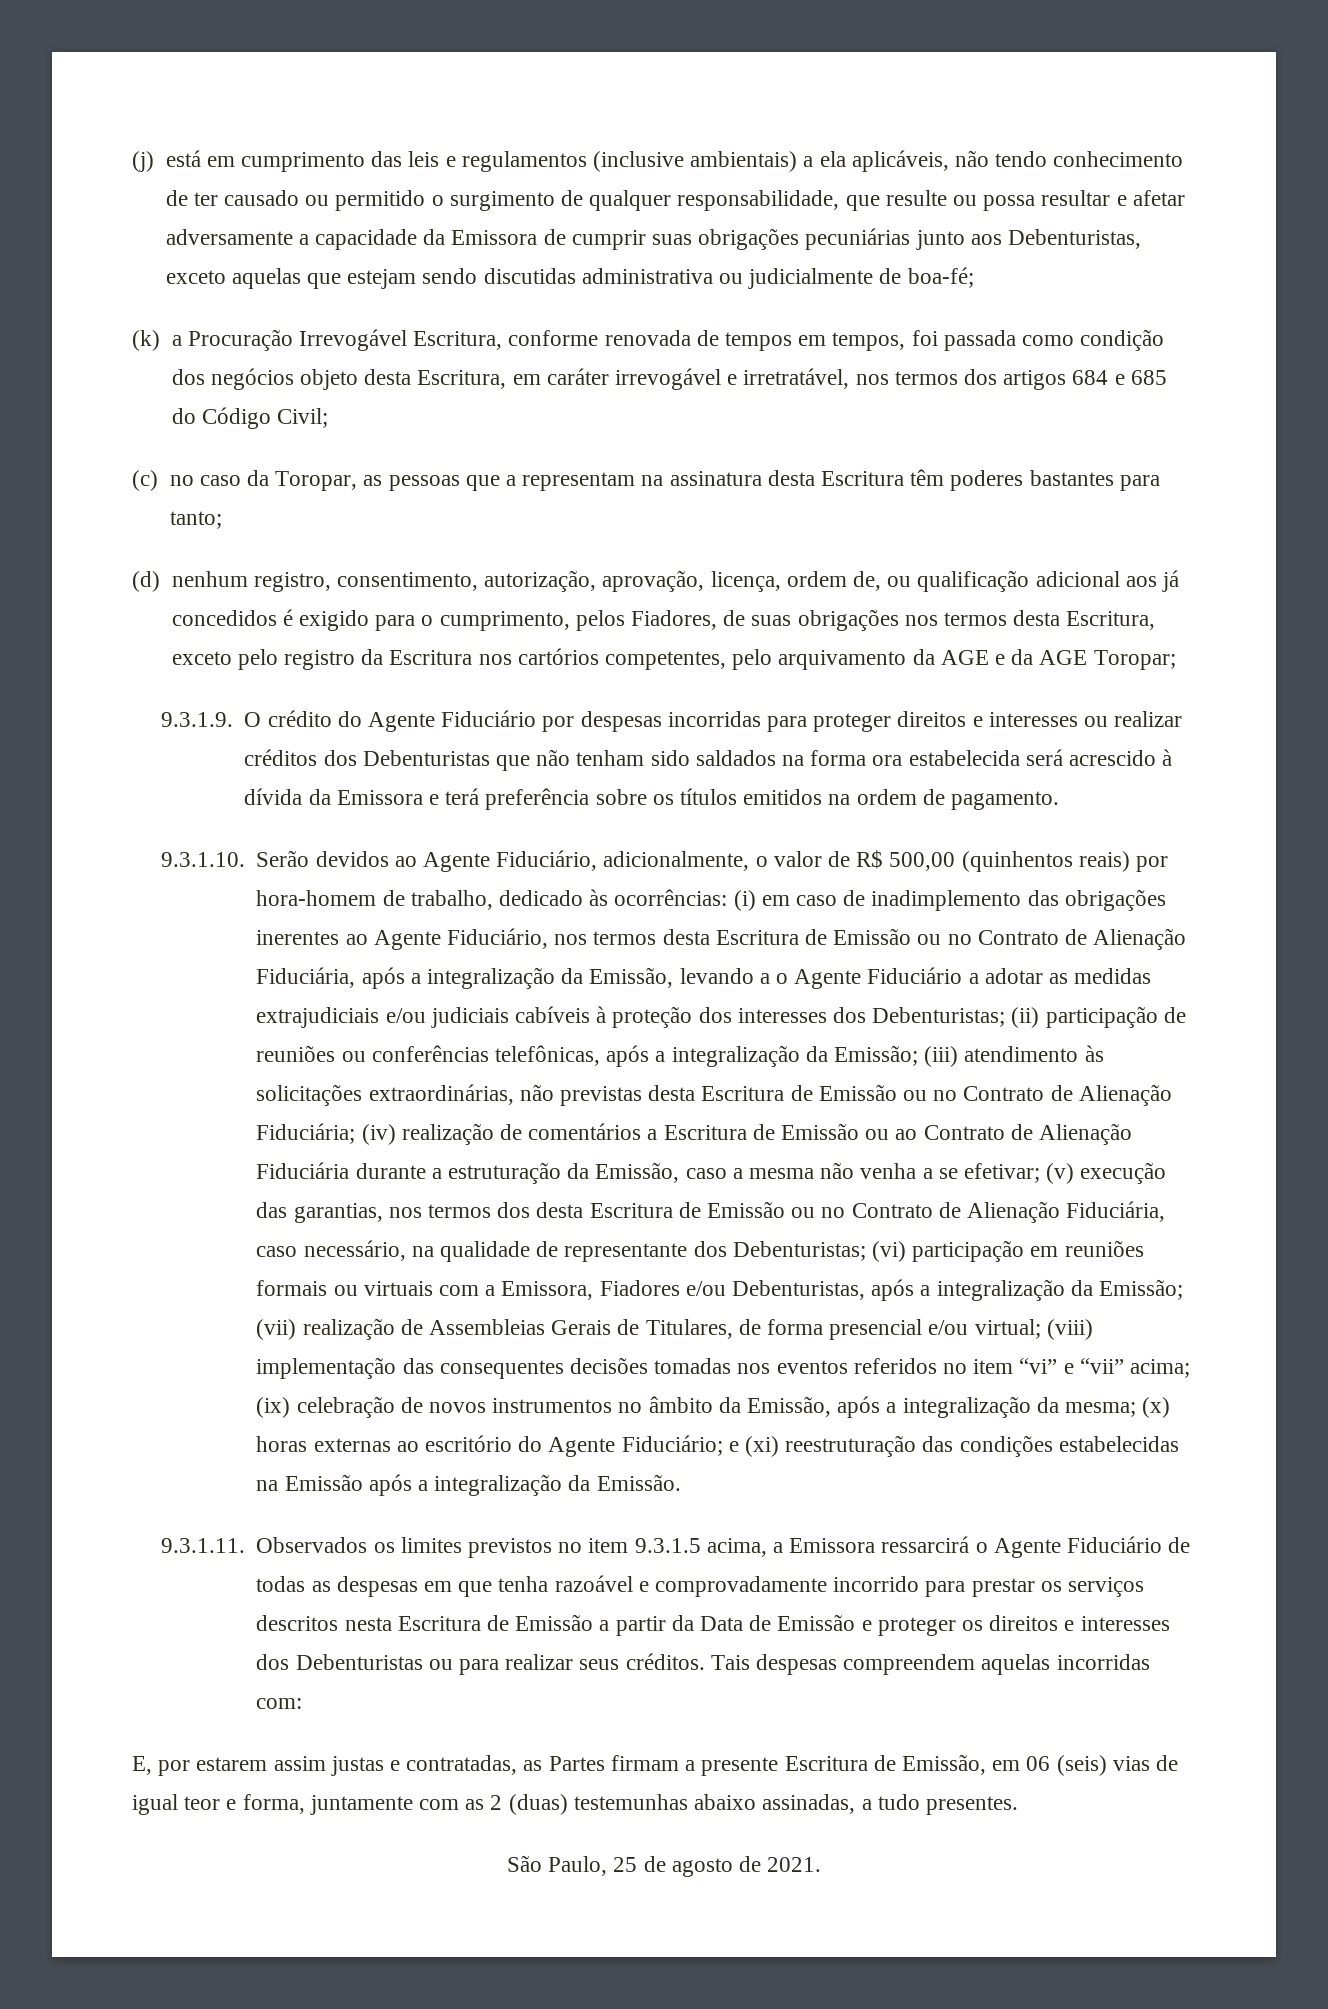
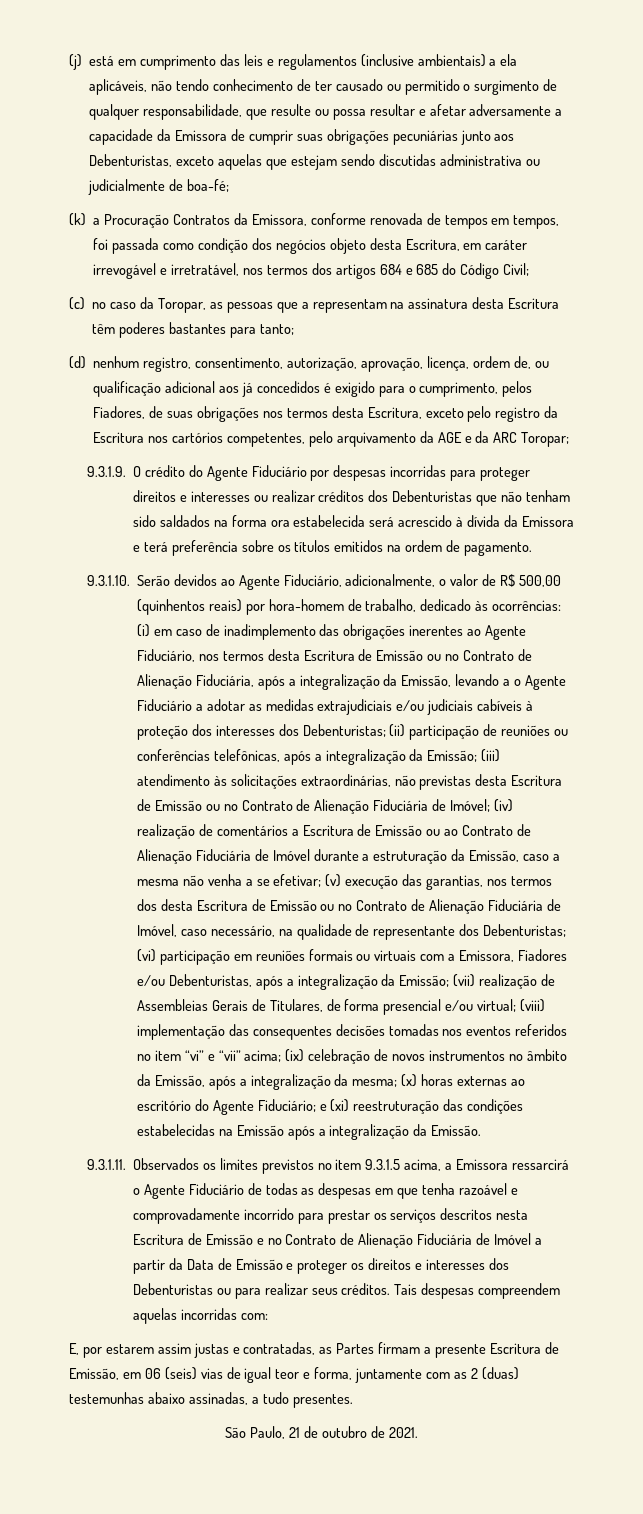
[298,329,503,351] Irrevogável Escritura, -> [173,213,307,226] Contratos da Emissora,
[1039,650,1088,665] AGE -> [493,432,518,443] ARC
[256,1123,356,1144] Fiduciária; -> [373,799,491,812] Fiduciária de Imóvel;
(350, 1170) none -> [254,849,310,861] de Imóvel
[1066,1201,1166,1222] Fiduciária, -> [488,899,561,911] [136,924,177,937] Fiduciária de Imóvel,
(594, 1622) none -> [256,1233,532,1248] e no Contrato de Alienação Fiduciária de Imóvel
[613,1856,733,1877] 25 de agosto -> [289,1426,367,1438] 21 de outubro

